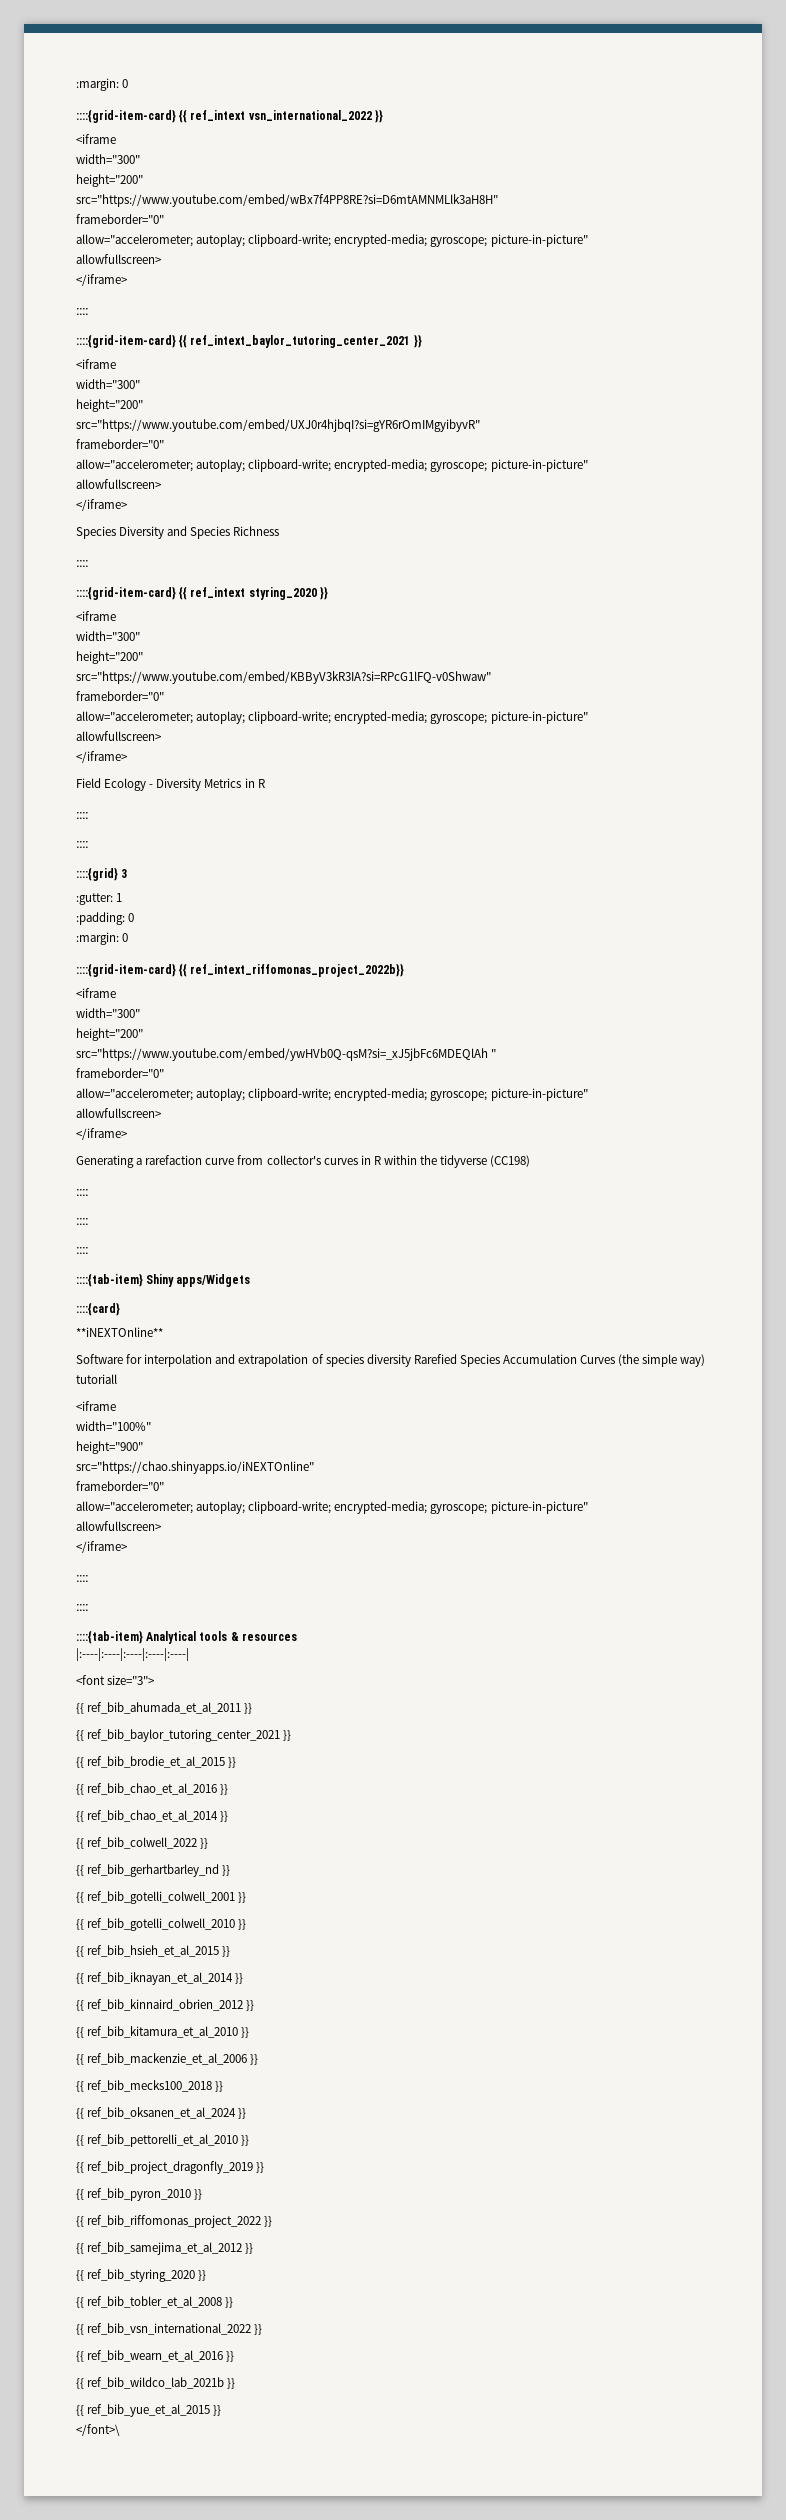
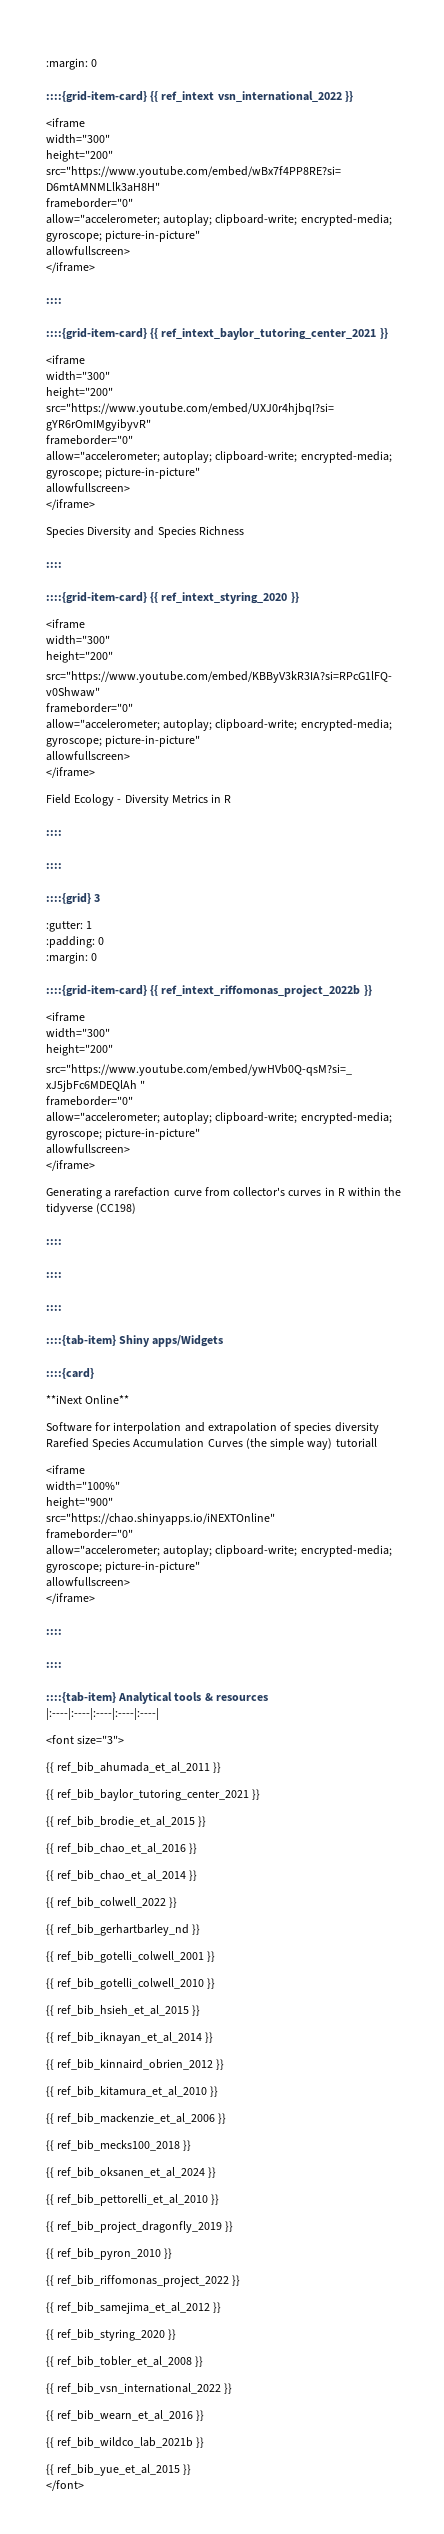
[190,587,317,600] ref_intext styring_2020 -> [161,592,288,604] ref_intext_styring_2020
[190,963,405,977] ref_intext_riffomonas_project_2022b}} -> [161,985,372,997] ref_intext_riffomonas_project_2022b }}
[76,1327,163,1337] **iNEXTOnline** -> [46,1395,130,1404] **iNext Online**
[76,2424,120,2436] </font>\ -> [46,2480,84,2491] </font>

